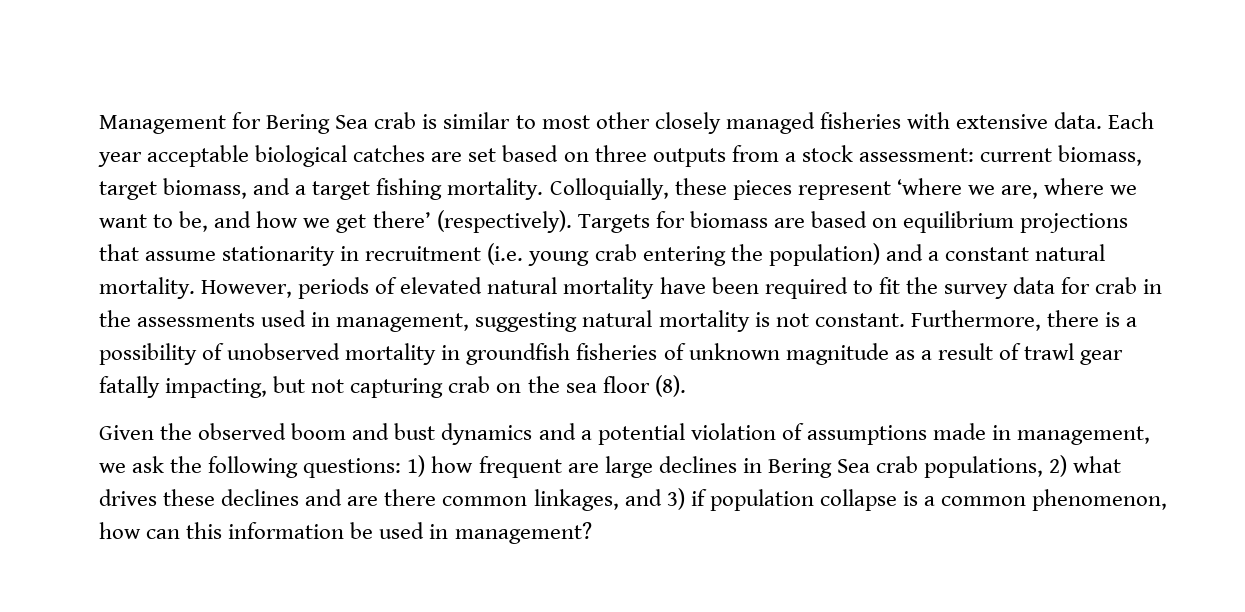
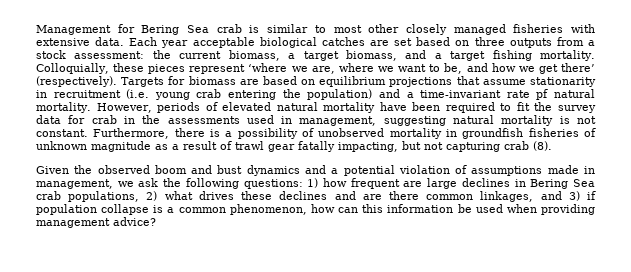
(974, 155) none -> [152,50,171,59] the
(1143, 155) none -> [288,53,296,59] a
[944,247,1029,261] constant -> [420,89,549,100] time-invariant rate pf
[496,376,650,393] on the sea floor -> (529, 145) none
[429,522,592,544] in management? -> [506,204,595,215] [36,217,156,228] when providing management advice?

